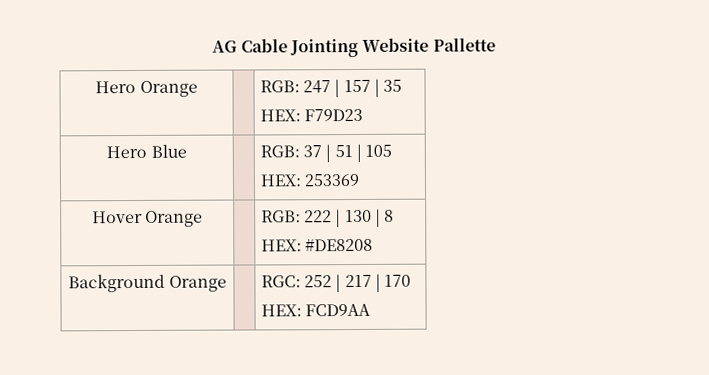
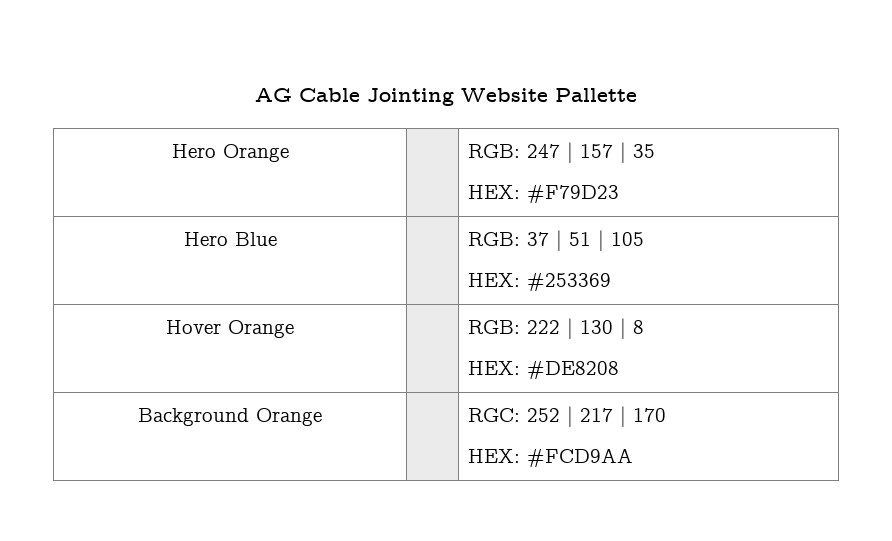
[304,108,364,122] F79D23 -> [526,184,619,204] #F79D23
[304,173,360,187] 253369 -> [526,272,611,292] #253369
[305,303,372,317] FCD9AA -> [526,448,633,468] #FCD9AA

